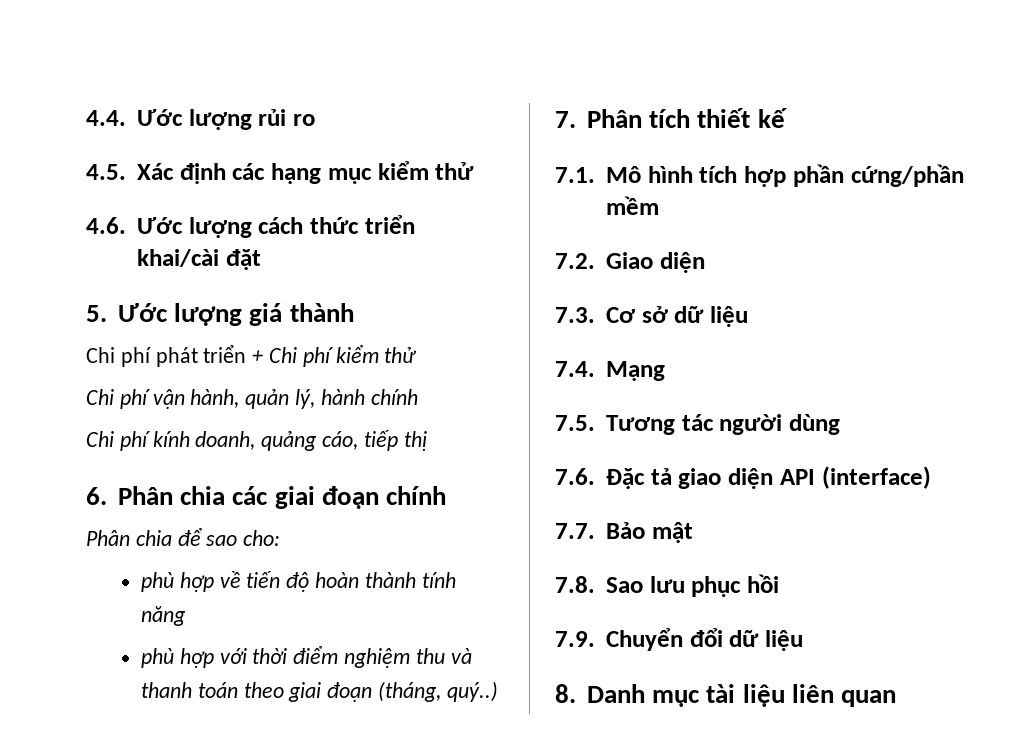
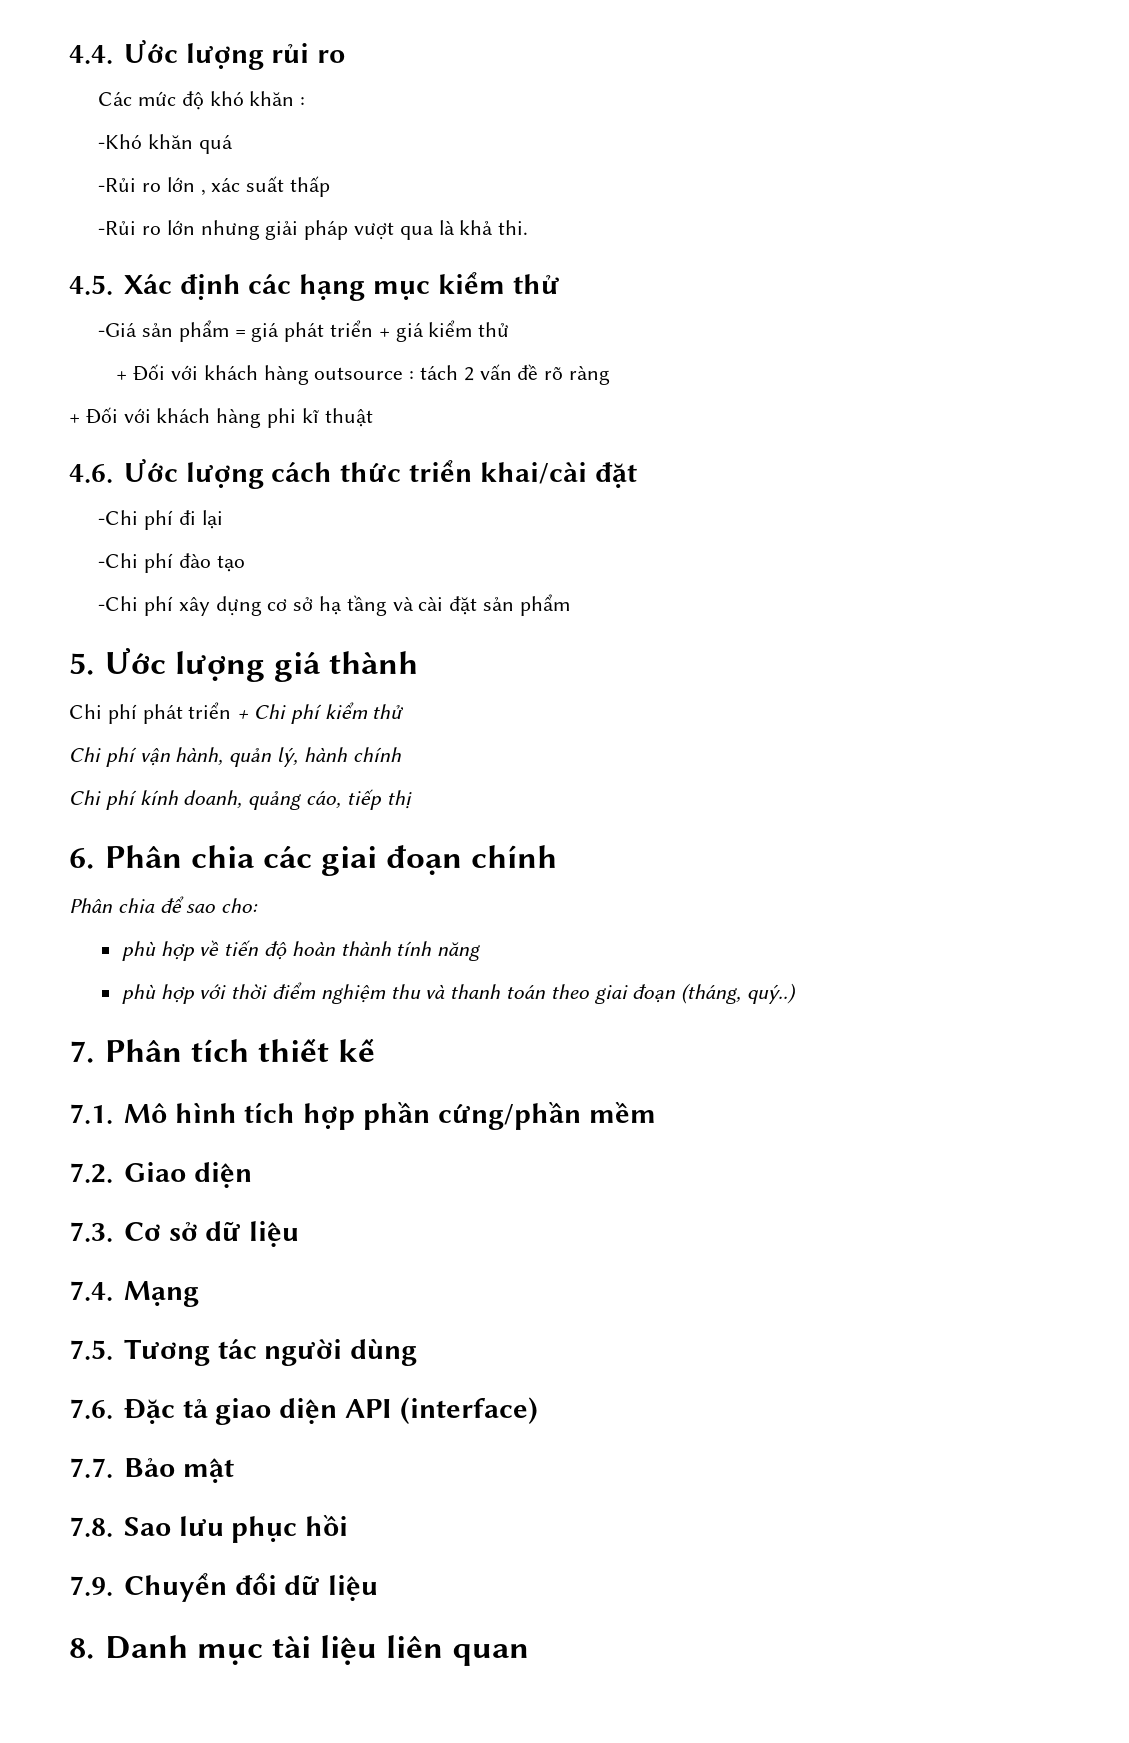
(315, 120) none -> [98,91,306,110] [98,134,233,154] [98,176,330,197] [98,220,529,240] // Các mức độ khó khăn : // -Khó khăn quá // -Rủi ro lớn , xác suất thấp // -Rủi ro lớn nhưng giải pháp vượt qua là khả thi.
(475, 171) none -> [98,320,510,342] [116,364,611,385] [69,407,373,428] // -Giá sản phẩm = giá phát triển + giá kiểm thử // + Đối với khách hàng outsource : tách 2 vấn đề rõ ràng // + Đối với khách hàng phi kĩ thuật
(261, 259) none -> [98,510,223,530] [98,553,245,573] [98,594,570,616] // -Chi phí đi lại // -Chi phí đào tạo // -Chi phí xây dựng cơ sở hạ tầng và cài đặt sản phẩm

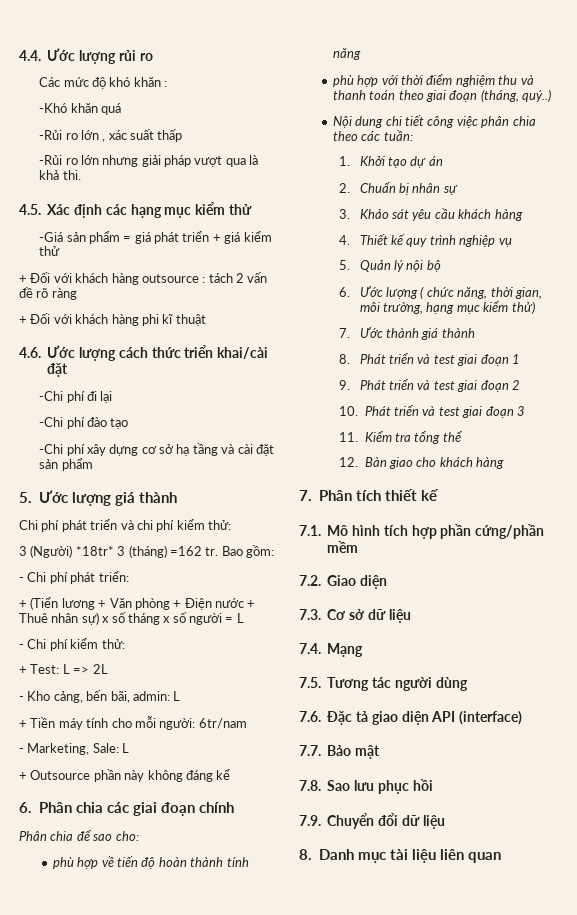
[237,702,405,724] [69,747,402,767] [69,789,412,810] + Chi phí kiểm thử // Chi phí vận hành, quản lý, hành chính // Chi phí kính doanh, quảng cáo, tiếp thị -> [120,519,231,532] [19,545,274,558] [19,571,129,584] [19,597,256,610] [19,612,244,625] [19,638,125,651] [19,664,108,674] [19,690,181,703] [19,716,247,730] [19,743,130,755] [19,769,231,782] và chi phí kiểm thử: // 3 (Người) *18tr* 3 (tháng) =162 tr. Bao gồm: // - Chi phí phát triển: // + (Tiển lương + Văn phòng + Điện nước + Thuê nhân sự) x số tháng x số người = L // - Chi phí kiểm thử: // + Test: L => 2L // - Kho cảng, bến bãi, admin: L // + Tiền máy tính cho mỗi người: 6tr/nam // - Marketing, Sale: L // + Outsource phần này không đáng kể
(797, 993) none -> [332,115,536,128] [332,130,413,141] [339,156,443,168] [339,182,458,195] [339,208,523,221] [339,234,512,247] [339,260,441,272] [339,286,542,299] [359,301,535,314] [339,327,475,340] [339,353,520,366] [339,379,520,392] [339,405,525,418] [339,431,462,444] [339,457,505,469] // Nội dung chi tiết công việc phân chia theo các tuần: // 1. Khởi tạo dự án // 2. Chuẩn bị nhân sự // 3. Khảo sát yêu cầu khách hàng // 4. Thiết kế quy trình nghiệp vụ // 5. Quản lý nội bộ // 6. Ước lượng ( chức năng, thời gian, môi trường, hạng mục kiểm thử) // 7. Ước thành giá thành // 8. Phát triển và test giai đoạn 1 // 9. Phát triển và test giai đoạn 2 // 10. Phát triển và test giai đoạn 3 // 11. Kiểm tra tổng thể // 12. Bàn giao cho khách hàng

